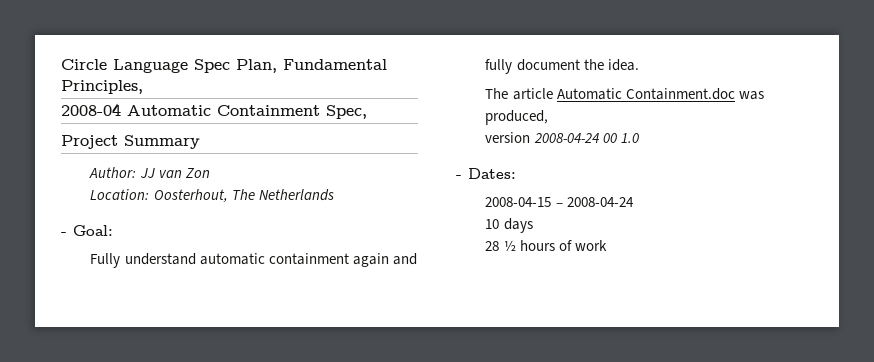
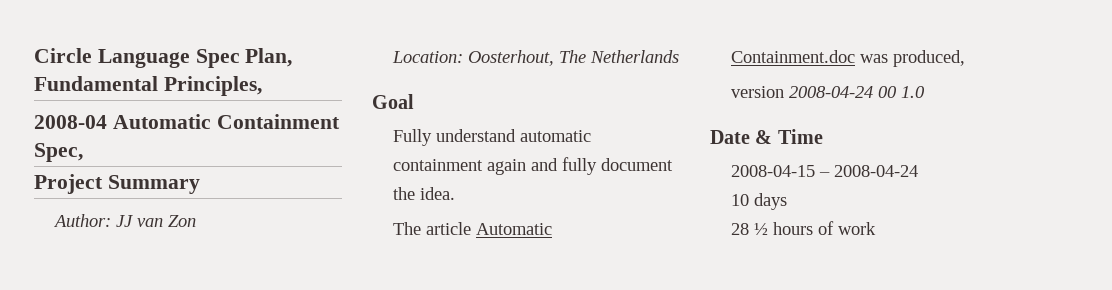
[61,225,113,236] - Goal: -> [372,94,414,109] Goal
[456,168,516,179] - Dates: -> [710,129,823,144] Date & Time

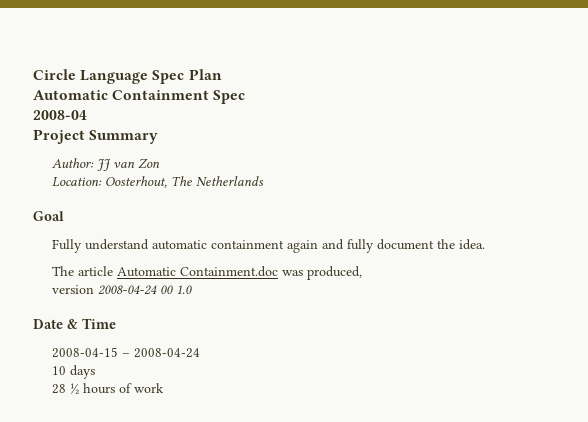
[245,48,293,67] [34,76,262,96] [34,114,340,129] [34,143,83,162] Plan, Fundamental Principles, // 2008-04 Automatic Containment Spec, -> [188,69,222,80] [33,90,246,104] [33,110,87,120] Plan // Automatic Containment Spec // 2008-04

